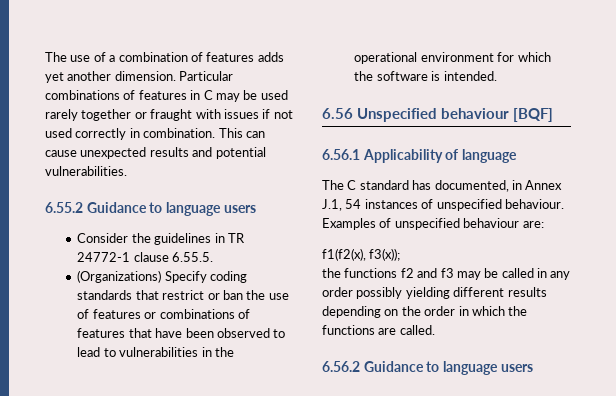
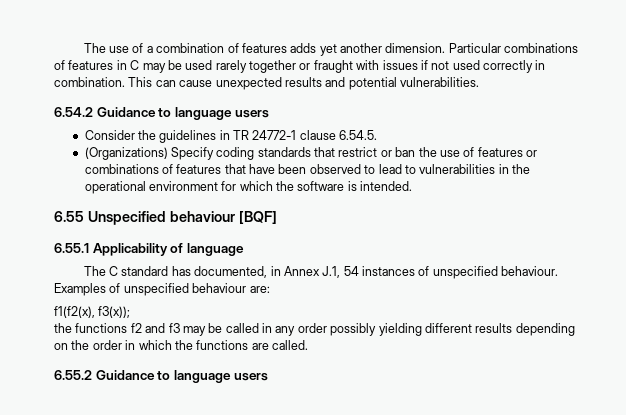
[45,202,83,213] 6.55.2 -> [54,107,93,117] 6.54.2
[172,252,214,262] 6.55.5. -> [339,130,378,140] 6.54.5.
[322,108,353,119] 6.56 -> [54,211,84,222] 6.55
[322,149,360,160] 6.56.1 -> [54,243,89,253] 6.55.1
[322,361,360,372] 6.56.2 -> [54,370,92,380] 6.55.2

